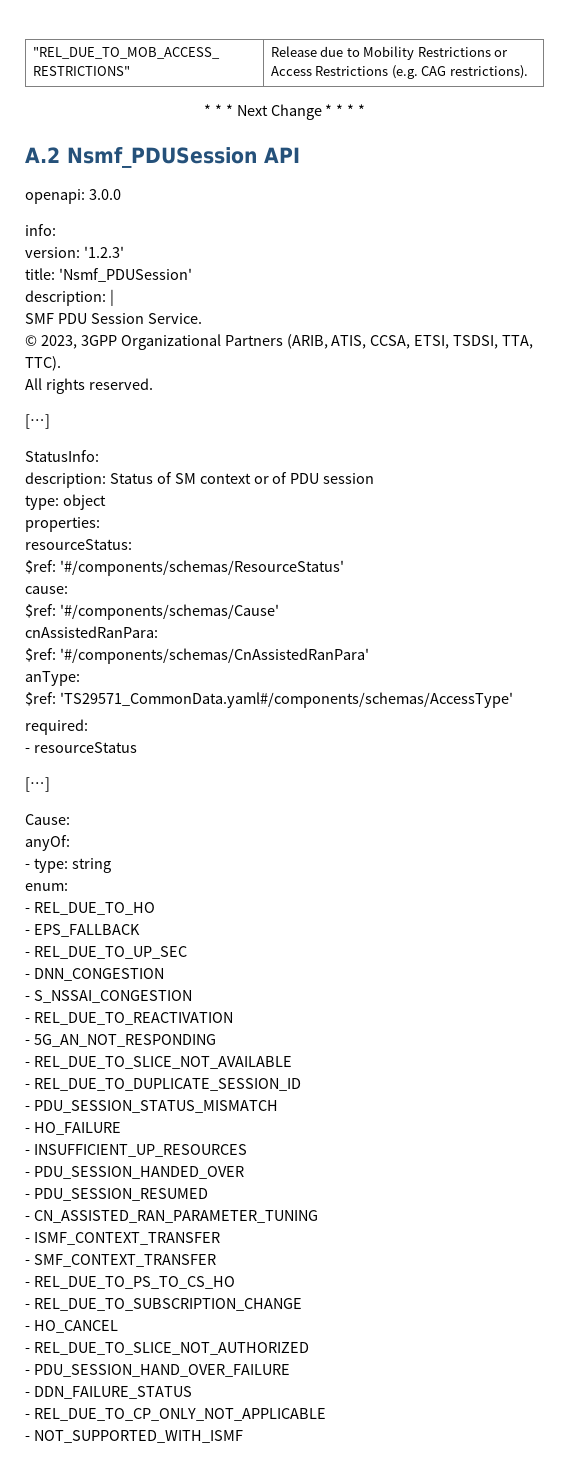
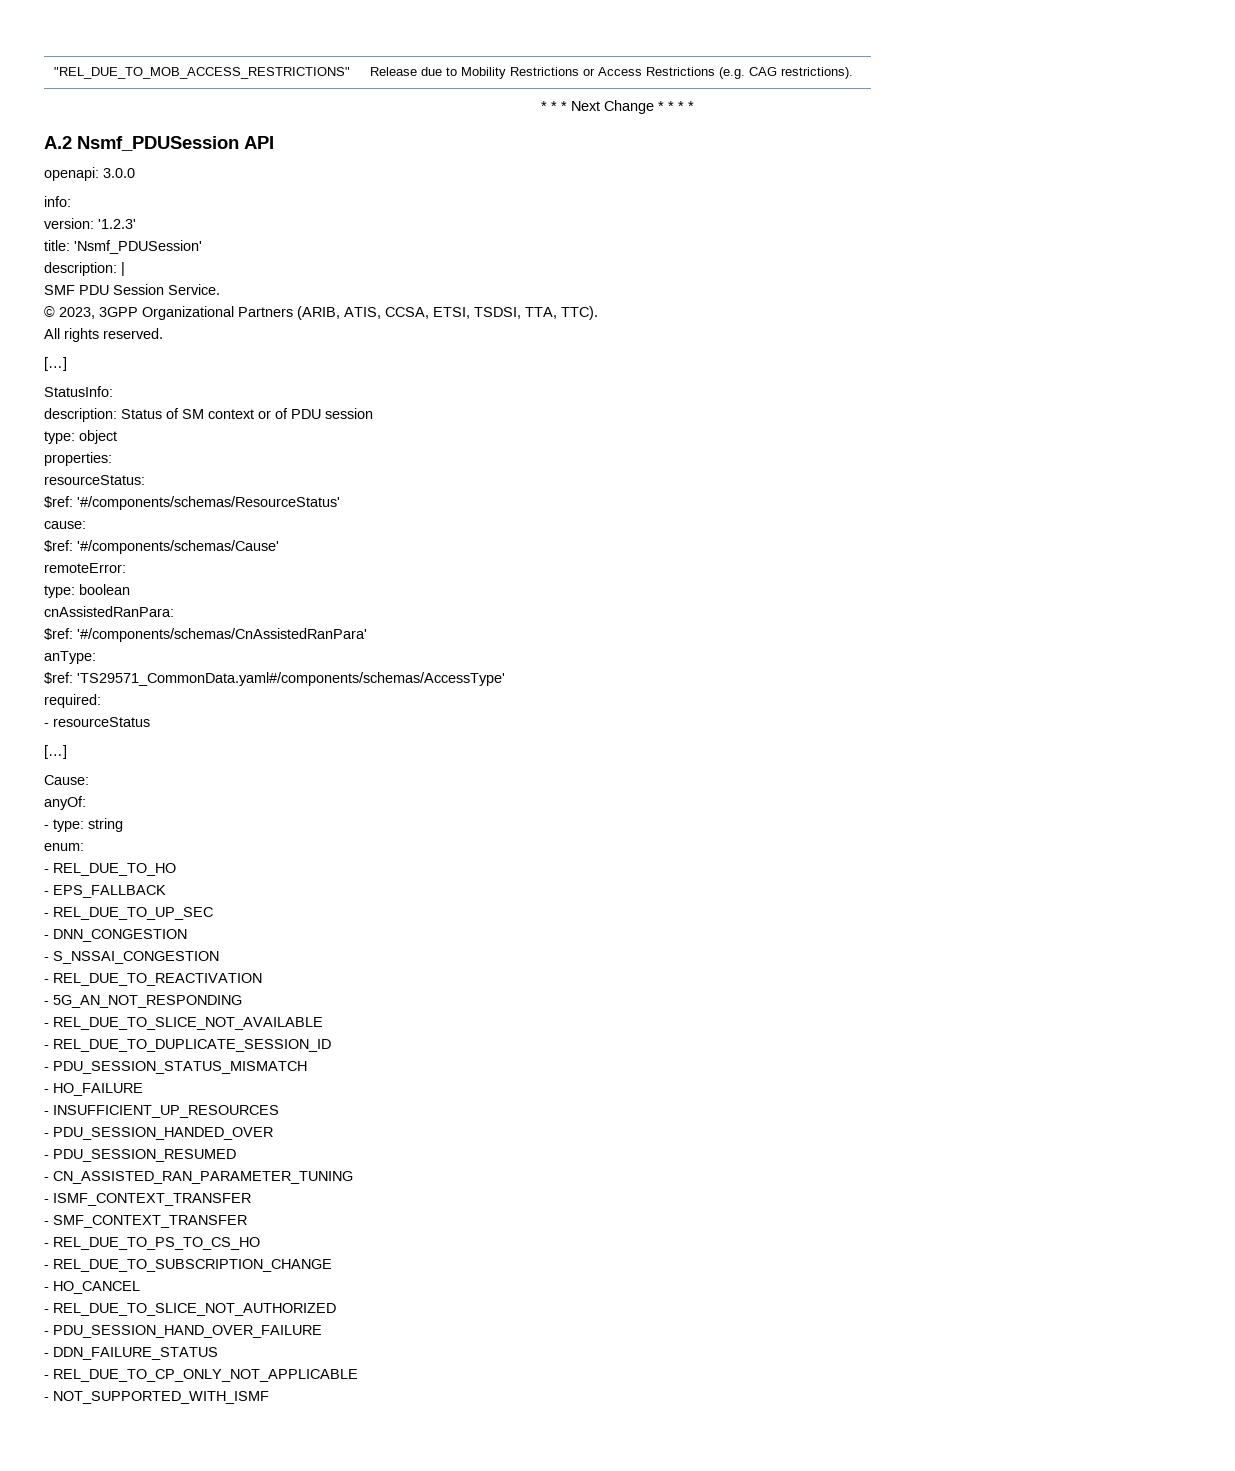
(279, 612) none -> [44,563,126,573] [44,584,130,598] // remoteError: // type: boolean

